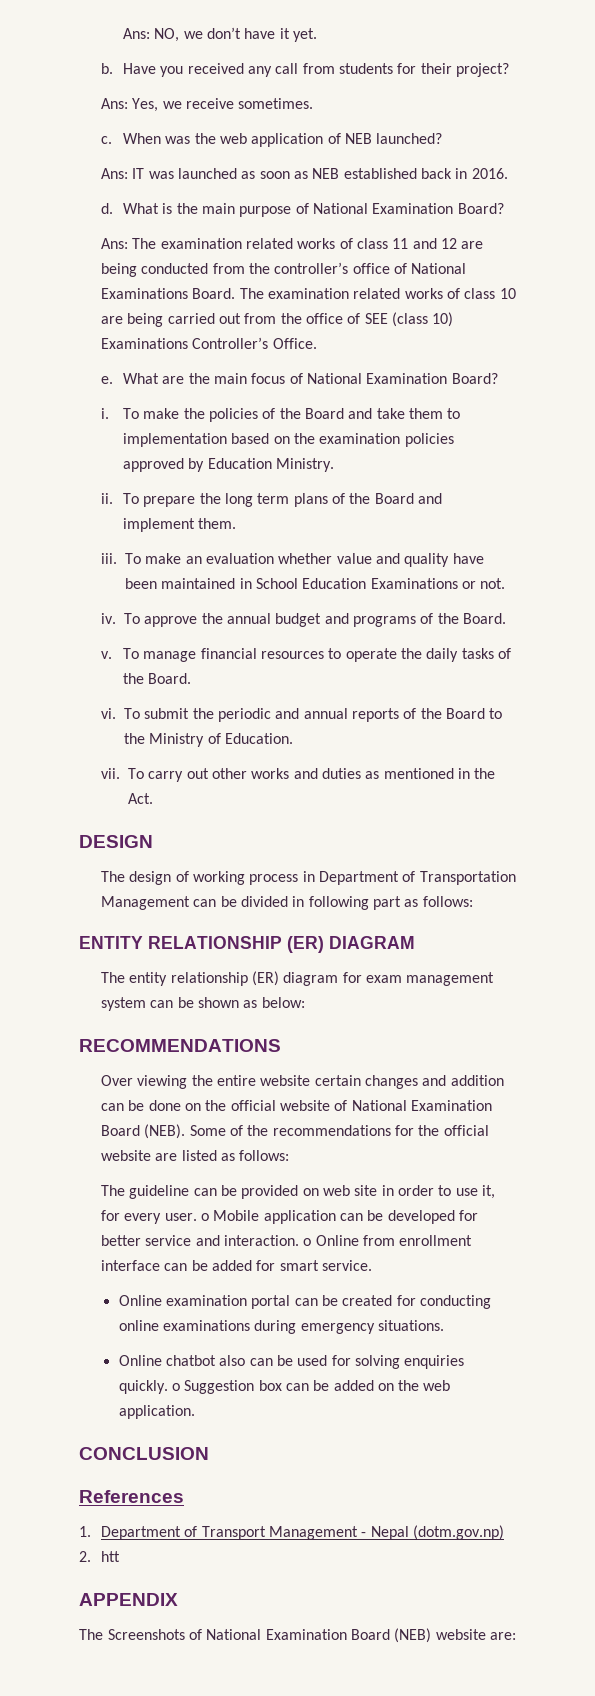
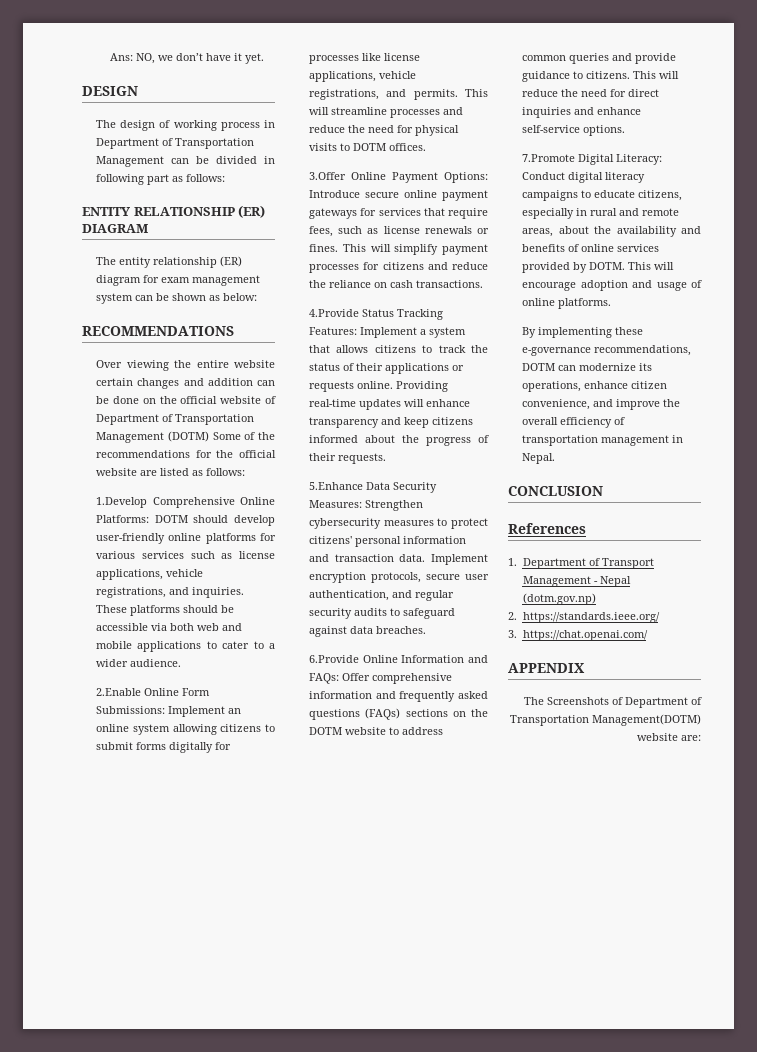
[100,63,509,77] [100,98,314,112] [100,133,443,147] [100,168,508,179] [100,203,504,217] [100,238,484,249] [100,262,467,277] [100,288,516,299] [100,312,454,327] [100,337,317,349] [100,373,498,384] [100,408,461,422] [122,433,454,447] [122,458,334,472] [100,493,442,507] [122,518,237,532] [100,553,484,567] [124,578,506,589] [100,613,506,627] [100,648,511,662] [122,673,192,684] [100,708,503,722] [123,733,293,747] [100,768,496,782] [127,793,153,804] // b. Have you received any call from students for their project? // Ans: Yes, we receive sometimes. // c. When was the web application of NEB launched? // Ans: IT was launched as soon as NEB established back in 2016. // d. What is the main purpose of National Examination Board? // Ans: The examination related works of class 11 and 12 are being conducted from the controller’s office of National Examinations Board. The examination related works of class 10 are being carried out from the office of SEE (class 10) Examinations Controller’s Office. // e. What are the main focus of National Examination Board? // i. To make the policies of the Board and take them to implementation based on the examination policies approved by Education Ministry. // ii. To prepare the long term plans of the Board and implement them. // iii. To make an evaluation whether value and quality have been maintained in School Education Examinations or not. // iv. To approve the annual budget and programs of the Board. // v. To manage financial resources to operate the daily tasks of the Board. // vi. To submit the periodic and annual reports of the Board to the Ministry of Education. // vii. To carry out other works and duties as mentioned in the Act. -> (265, 58) none
[351,1100,492,1111] [100,1124,186,1139] National Examination Board (NEB). -> [96,414,255,425] [96,431,209,443] Department of Transportation Management (DOTM)
[100,1185,495,1199] [100,1210,478,1224] [100,1235,473,1246] [100,1260,372,1271] [118,1295,491,1309] [118,1320,444,1334] [118,1355,465,1369] [118,1380,451,1394] [118,1405,195,1419] The guideline can be provided on web site in order to use it, for every user. o Mobile application can be developed for better service and interaction. o Online from enrollment interface can be added for smart service. // Online examination portal can be created for conducting online examinations during emergency situations. // Online chatbot also can be used for solving enquiries quickly. o Suggestion box can be added on the web application. -> [96,497,275,508] [96,515,275,526] [96,533,276,544] [96,551,275,559] [96,569,204,580] [96,587,245,598] [96,605,235,616] [96,623,243,631] [96,641,275,652] [96,659,182,667] [96,688,211,696] [96,706,242,717] [96,724,275,735] [96,742,232,753] [309,53,421,64] [309,71,417,82] [309,89,488,100] [309,107,464,118] [309,125,460,136] [309,143,427,151] [309,172,488,183] [309,190,488,201] [309,208,488,219] [309,226,489,237] [309,244,488,255] [309,262,488,273] [309,280,484,288] [309,309,444,320] [309,327,467,338] [309,345,488,353] [309,363,465,374] [309,381,449,392] [309,399,471,410] [309,417,474,428] [309,435,489,446] [309,453,387,464] [309,482,438,493] [309,500,424,511] [309,518,488,529] [309,536,467,547] [309,554,488,565] [309,572,489,583] [309,590,455,601] [309,608,456,619] [309,626,427,637] [309,655,488,663] [309,673,453,684] [309,691,488,702] [309,708,488,720] [309,727,444,735] [522,53,677,64] [522,71,680,82] [522,89,660,97] [522,107,642,118] [522,125,626,136] [522,154,663,165] [522,172,646,183] [522,190,683,201] [522,208,680,219] [522,226,701,237] [522,244,660,252] [522,262,675,273] [522,280,702,291] [522,298,612,309] [522,327,644,338] [522,345,692,356] [522,363,653,371] [522,381,668,392] [522,399,681,410] [522,417,626,428] [522,435,684,446] [522,453,556,464] 1.Develop Comprehensive Online Platforms: DOTM should develop user-friendly online platforms for various services such as license applications, vehicle registrations, and inquiries. These platforms should be accessible via both web and mobile applications to cater to a wider audience. // 2.Enable Online Form Submissions: Implement an online system allowing citizens to submit forms digitally for processes like license applications, vehicle registrations, and permits. This will streamline processes and reduce the need for physical visits to DOTM offices. // 3.Offer Online Payment Options: Introduce secure online payment gateways for services that require fees, such as license renewals or fines. This will simplify payment processes for citizens and reduce the reliance on cash transactions. // 4.Provide Status Tracking Features: Implement a system that allows citizens to track the status of their applications or requests online. Providing real-time updates will enhance transparency and keep citizens informed about the progress of their requests. // 5.Enhance Data Security Measures: Strengthen cybersecurity measures to protect citizens' personal information and transaction data. Implement encryption protocols, secure user authentication, and regular security audits to safeguard against data breaches. // 6.Provide Online Information and FAQs: Offer comprehensive information and frequently asked questions (FAQs) sections on the DOTM website to address common queries and provide guidance to citizens. This will reduce the need for direct inquiries and enhance self-service options. // 7.Promote Digital Literacy: Conduct digital literacy campaigns to educate citizens, especially in rural and remote areas, about the availability and benefits of online services provided by DOTM. This will encourage adoption and usage of online platforms. // By implementing these e-governance recommendations, DOTM can modernize its operations, enhance citizen convenience, and improve the overall efficiency of transportation management in Nepal.
[100,1551,120,1562] htt -> [522,612,660,623] [508,630,648,641] https://standards.ieee.org/ // 3. https://chat.openai.com/
[206,1628,432,1643] National Examination Board (NEB) -> [625,697,702,708] [510,714,701,726] Department of Transportation Management(DOTM)

